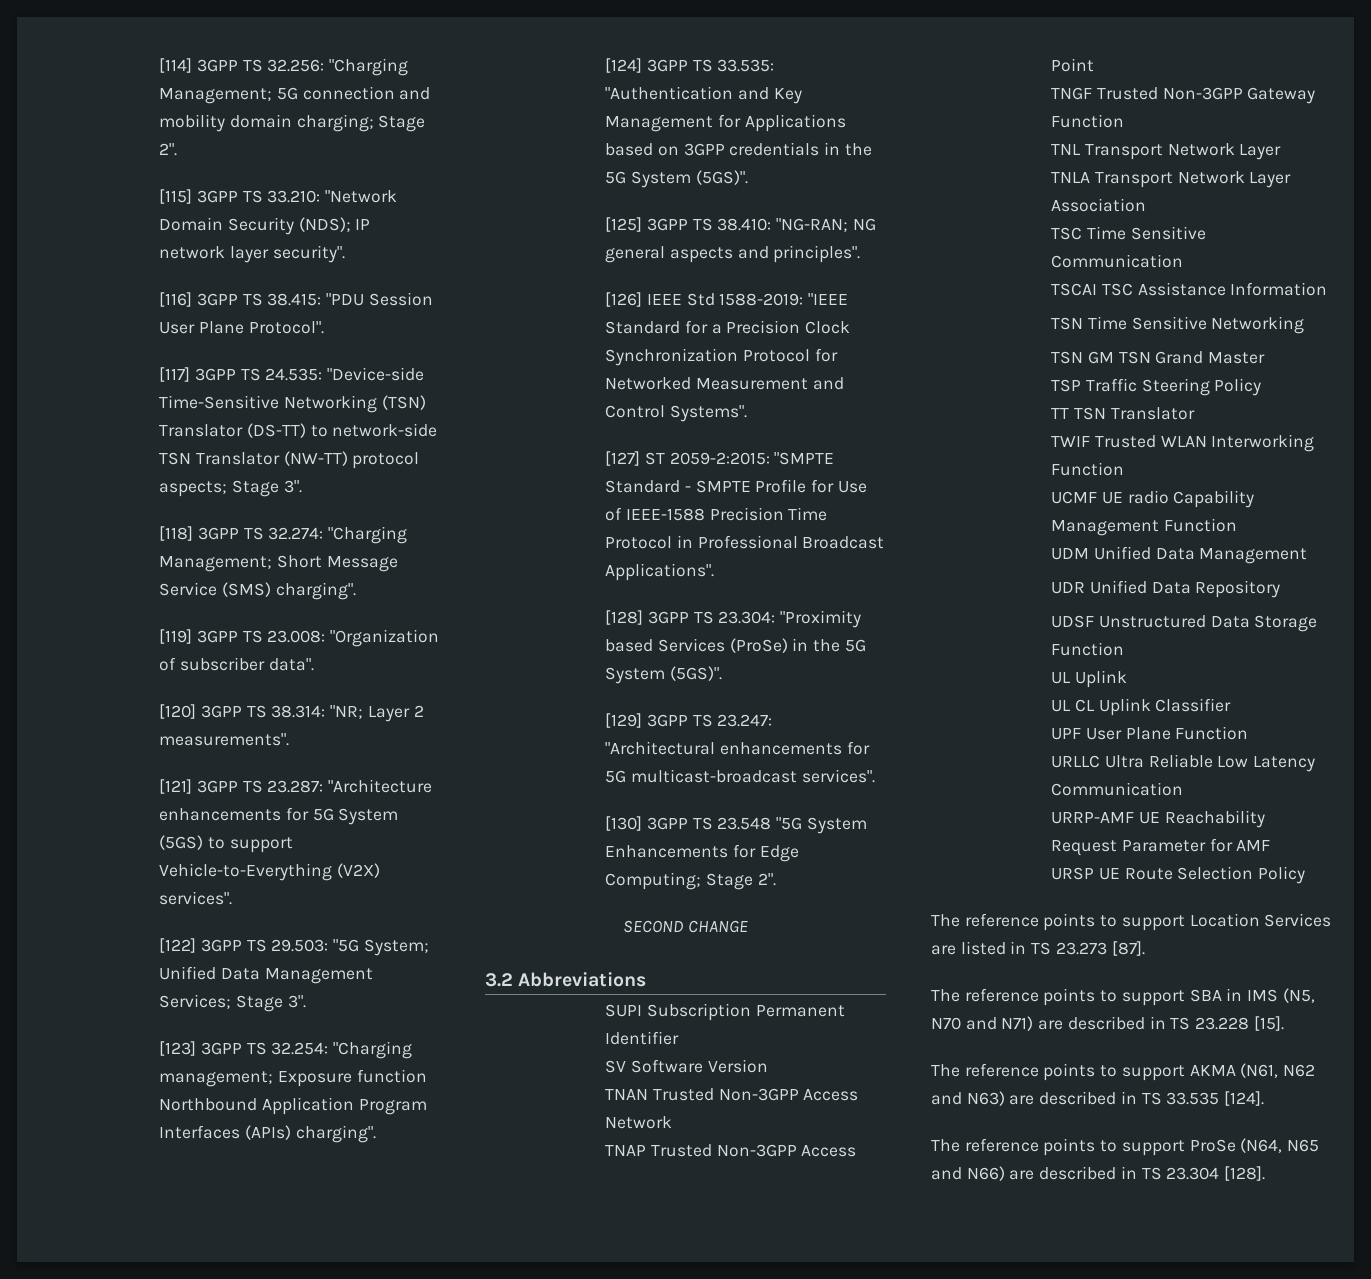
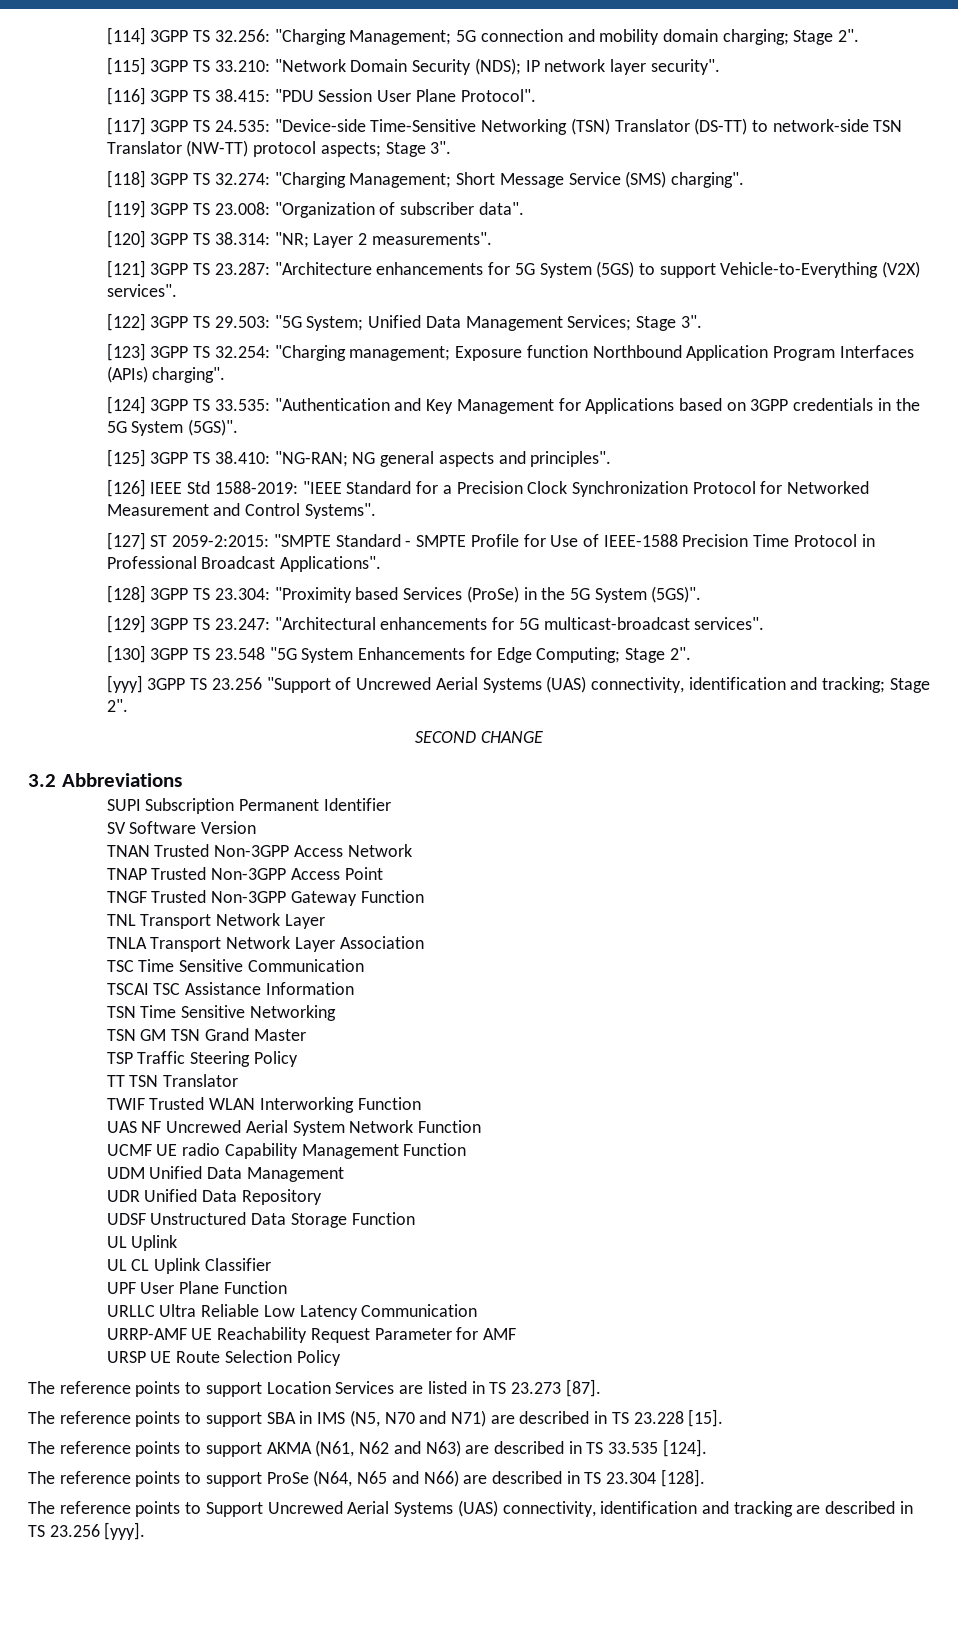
(776, 879) none -> [106,675,930,693] [106,699,128,712] // [yyy] 3GPP TS 23.256 "Support of Uncrewed Aerial Systems (UAS) connectivity, identification and tracking; Stage 2".
(1125, 469) none -> [106,1120,482,1136] // UAS NF Uncrewed Aerial System Network Function
(1266, 1173) none -> [28,1500,913,1517] [28,1522,146,1540] // The reference points to Support Uncrewed Aerial Systems (UAS) connectivity, identification and tracking are described in TS 23.256 [yyy].

